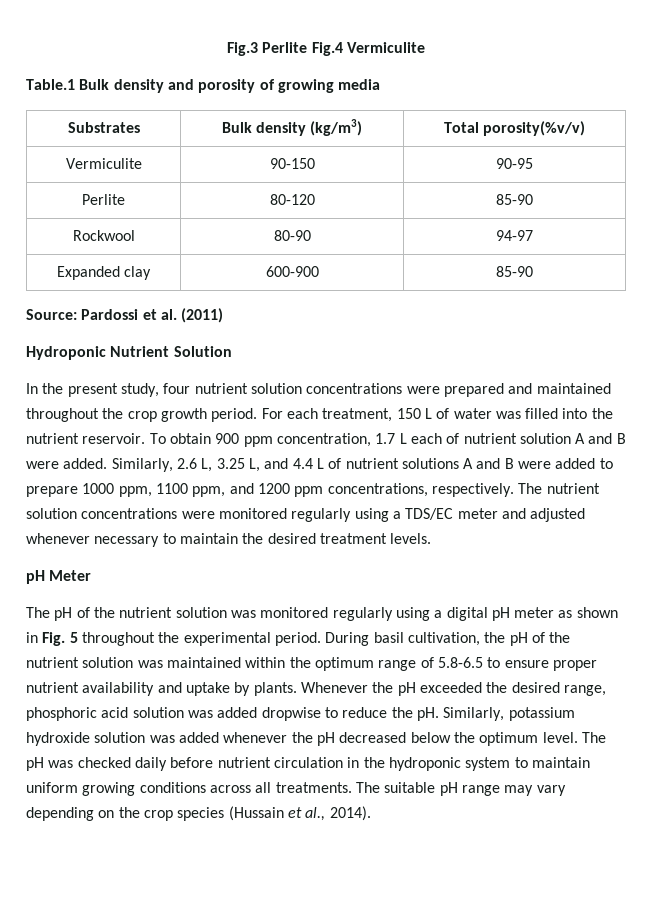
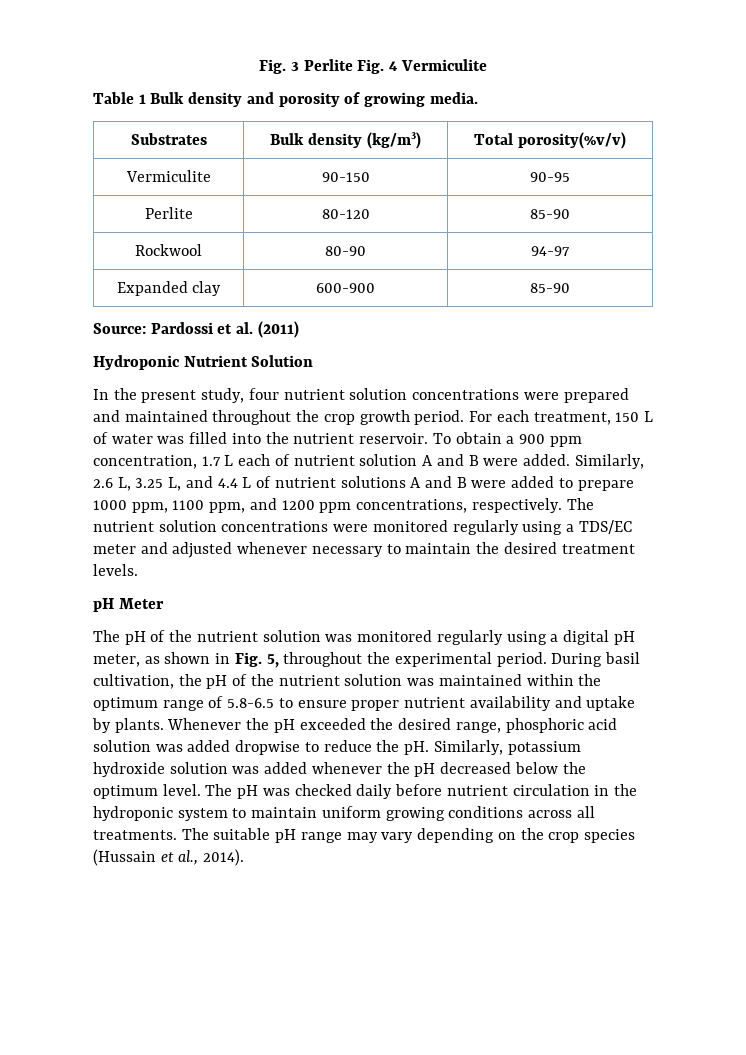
[227,42,343,56] Fig.3 Perlite Fig.4 -> [259,59,399,74] Fig. 3 Perlite Fig. 4
[26,79,75,90] Table.1 -> [93,92,146,104] Table 1
[338,79,381,90] media -> [429,92,478,104] media.
(211, 438) none -> [506,436,515,444] a
[514,607,555,618] meter -> [93,654,140,667] meter,
[69,632,78,643] 5 -> [266,654,279,668] 5,

